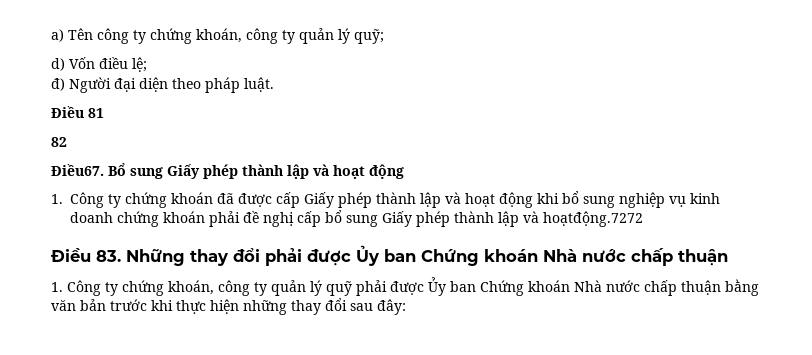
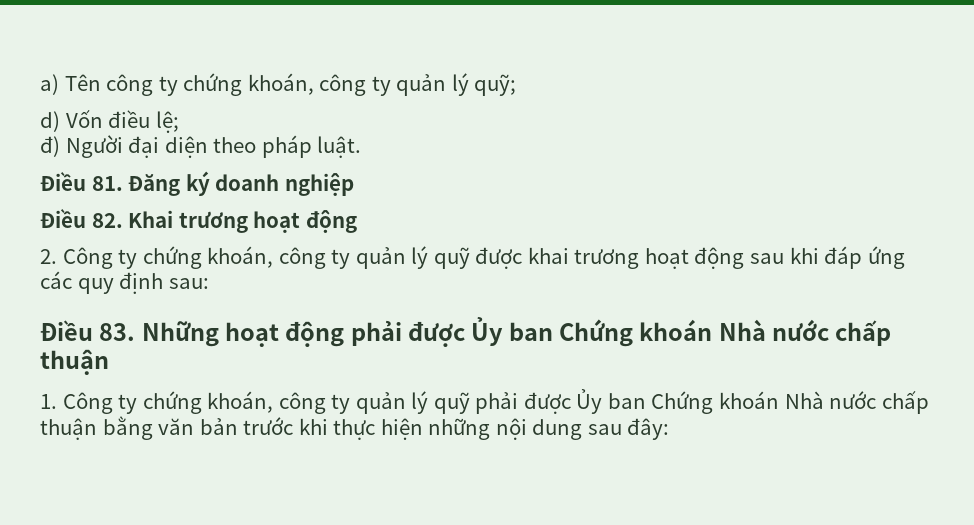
[88,108,104,118] [51,137,67,147] [51,163,329,179] 81 // 82 // Điều67. Bổ sung Giấy phép thành lập và -> [91,171,354,196] [40,209,248,233] 81. Đăng ký doanh nghiệp // Điều 82. Khai trương
[51,191,720,208] [70,210,643,227] 1. Công ty chứng khoán đã được cấp Giấy phép thành lập và hoạt động khi bổ sung nghiệp vụ kinh doanh chứng khoán phải đề nghị cấp bổ sung Giấy phép thành lập và hoạtđộng.7272 -> [40,246,905,269] [40,271,209,294] 2. Công ty chứng khoán, công ty quản lý quỹ được khai trương hoạt động sau khi đáp ứng các quy định sau:
[190,248,260,266] thay đổi -> [225,321,345,347] hoạt động
[291,298,347,315] thay đổi -> [495,418,583,440] nội dung

